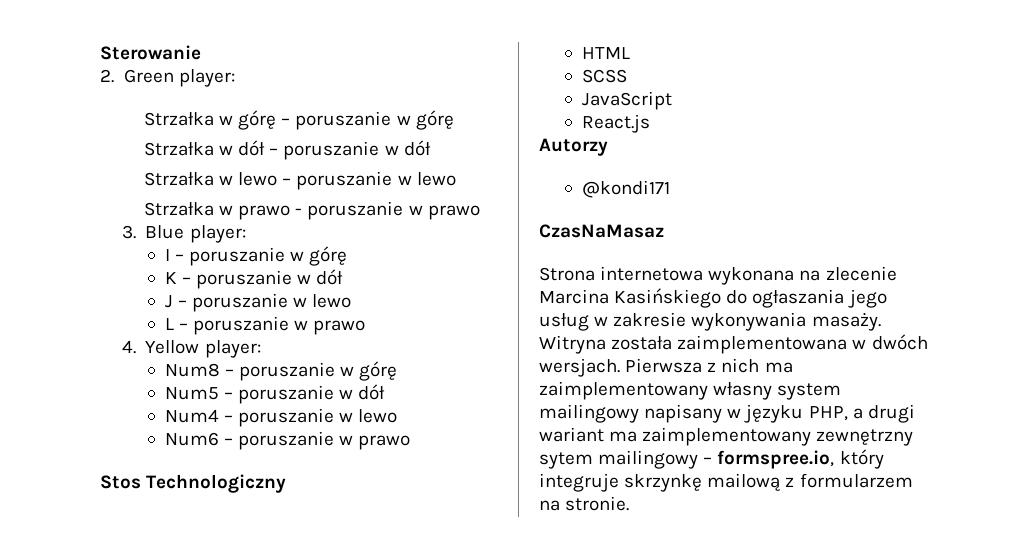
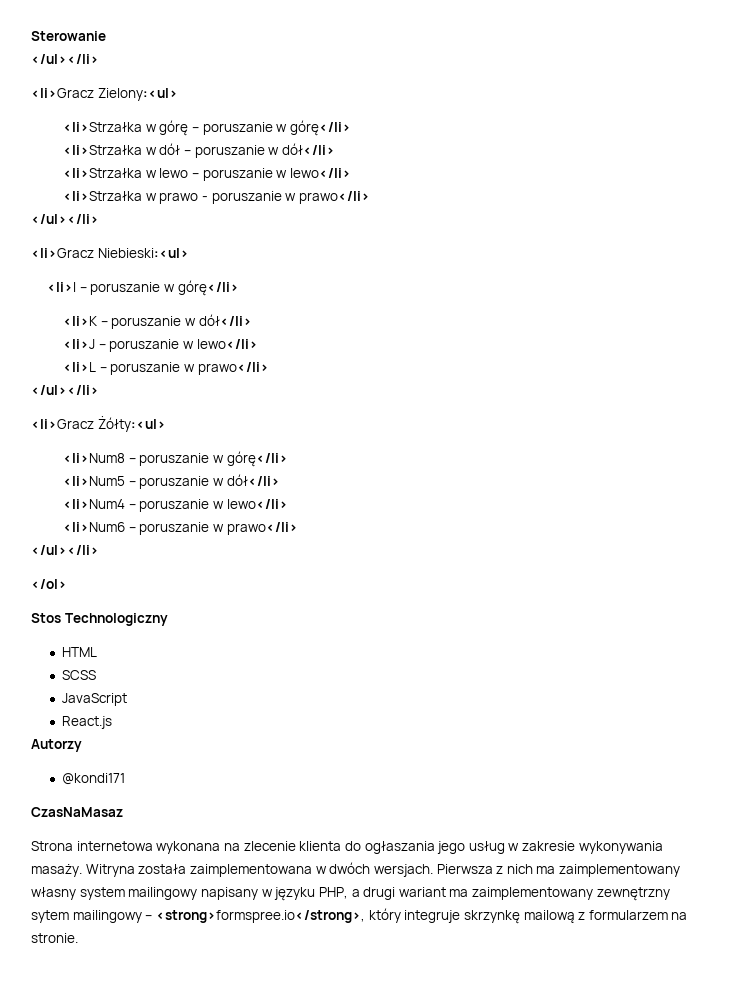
[100,69,235,87] [143,112,214,126] 2. Green player: // Strzałka -> [31,54,99,64] [31,88,178,101] [63,122,143,132] </ul></li> // <li>Gracz Zielony:<ul> // <li>Strzałka
[415,110,454,130] [143,142,214,156] górę // Strzałka -> [289,120,351,136] [63,145,143,155] górę</li> // <li>Strzałka
[403,140,431,156] [143,172,214,186] dół // Strzałka -> [281,143,335,155] [63,168,143,178] dół</li> // <li>Strzałka
[416,172,456,186] [143,202,214,216] lewo // Strzałka -> [289,168,351,178] [63,191,143,201] lewo</li> // <li>Strzałka
[427,205,480,220] [121,225,246,243] [164,246,348,266] [164,269,344,289] [164,293,352,312] [164,316,366,335] [121,340,261,358] [164,361,398,381] [164,384,386,404] [164,408,398,427] [164,431,411,450] prawo // 3. Blue player: // I – poruszanie w górę // K – poruszanie w dół // J – poruszanie w lewo // L – poruszanie w prawo // 4. Yellow player: // Num8 – poruszanie w górę // Num5 – poruszanie w dół // Num4 – poruszanie w lewo // Num6 – poruszanie w prawo -> [298,191,370,204] [31,214,99,224] [31,248,189,258] [47,280,239,296] [63,314,252,329] [63,339,258,352] [63,362,269,375] [31,385,99,395] [31,416,166,432] [63,451,288,467] [63,474,280,489] [63,499,288,512] [63,522,298,535] [31,545,99,555] [31,579,67,589] prawo</li> // </ul></li> // <li>Gracz Niebieski:<ul> // <li>I – poruszanie w górę</li> // <li>K – poruszanie w dół</li> // <li>J – poruszanie w lewo</li> // <li>L – poruszanie w prawo</li> // </ul></li> // <li>Gracz Żółty:<ul> // <li>Num8 – poruszanie w górę</li> // <li>Num5 – poruszanie w dół</li> // <li>Num4 – poruszanie w lewo</li> // <li>Num6 – poruszanie w prawo</li> // </ul></li> // </ol>
[539,288,722,308] Marcina Kasińskiego -> [299,841,342,851] klienta
[717,450,835,469] formspree.io, -> [155,910,365,923] <strong>formspree.io</strong>,

